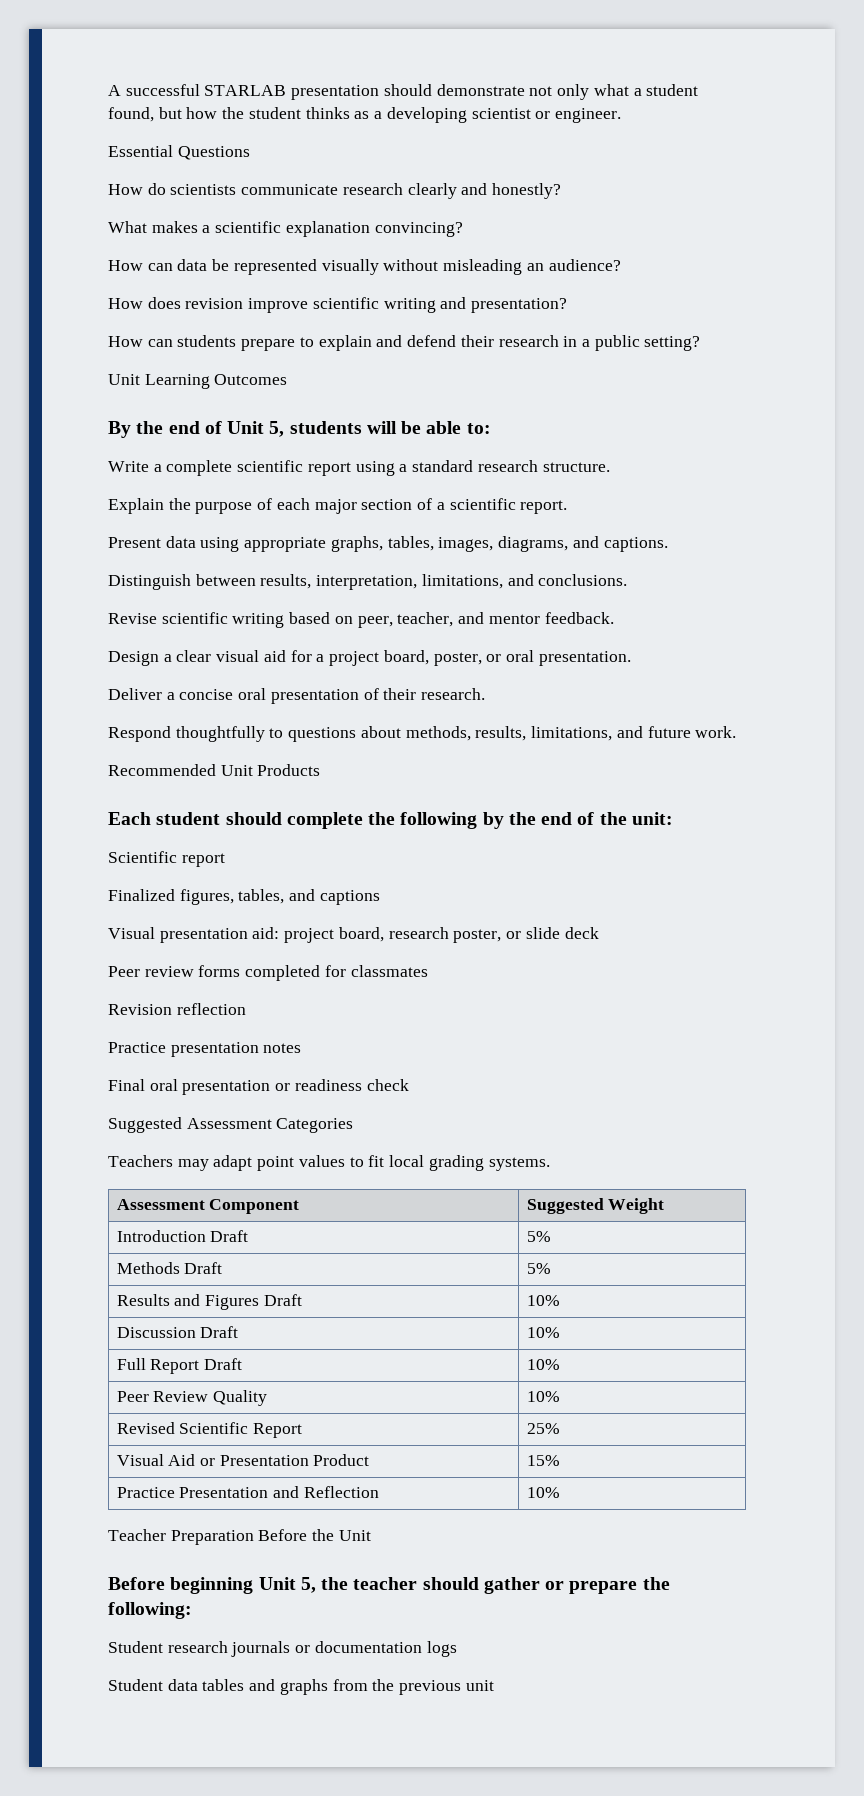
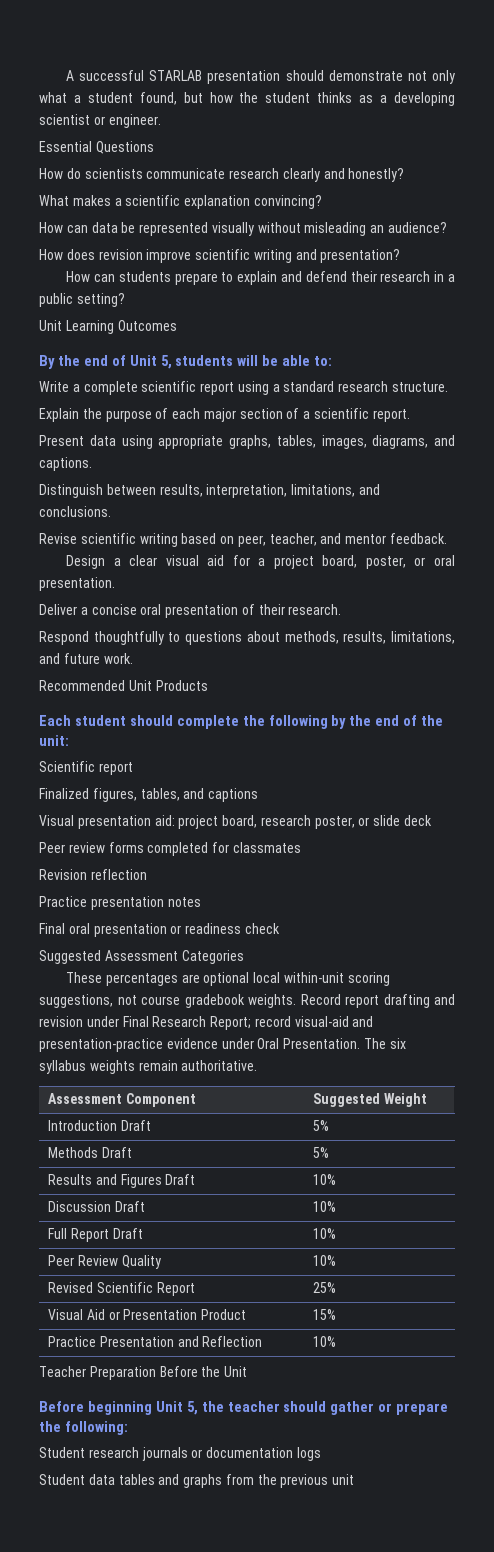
[108,1155,550,1171] Teachers may adapt point values to fit local grading systems. -> [66,972,390,986] [39,994,455,1008] [39,1016,374,1030] [39,1038,406,1052] [39,1060,258,1074] These percentages are optional local within-unit scoring suggestions, not course gradebook weights. Record report drafting and revision under Final Research Report; record visual-aid and presentation-practice evidence under Oral Presentation. The six syllabus weights remain authoritative.

